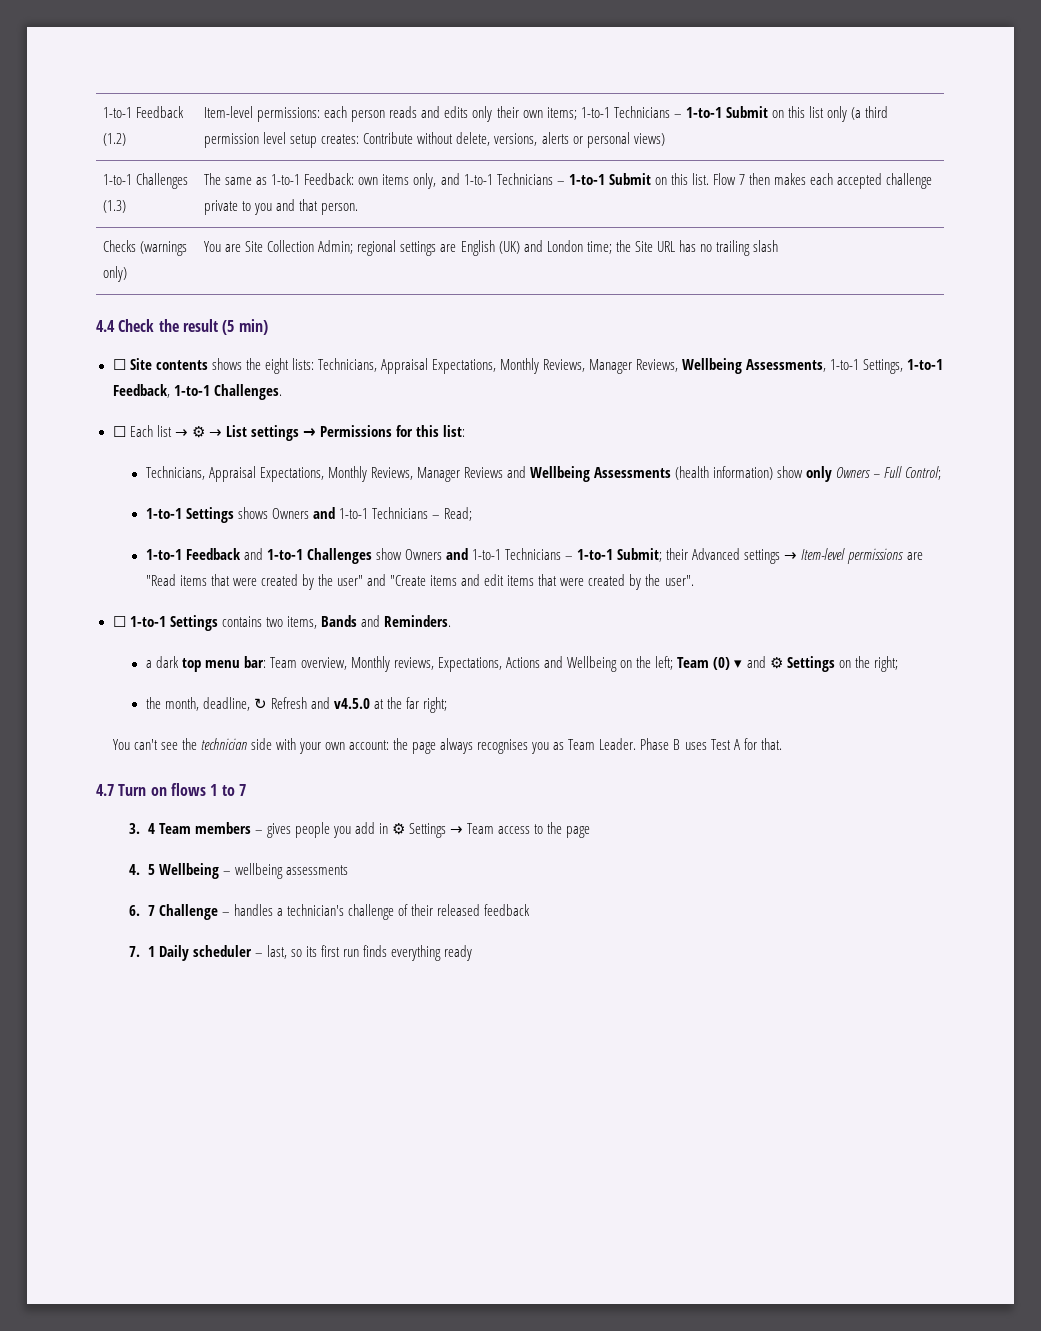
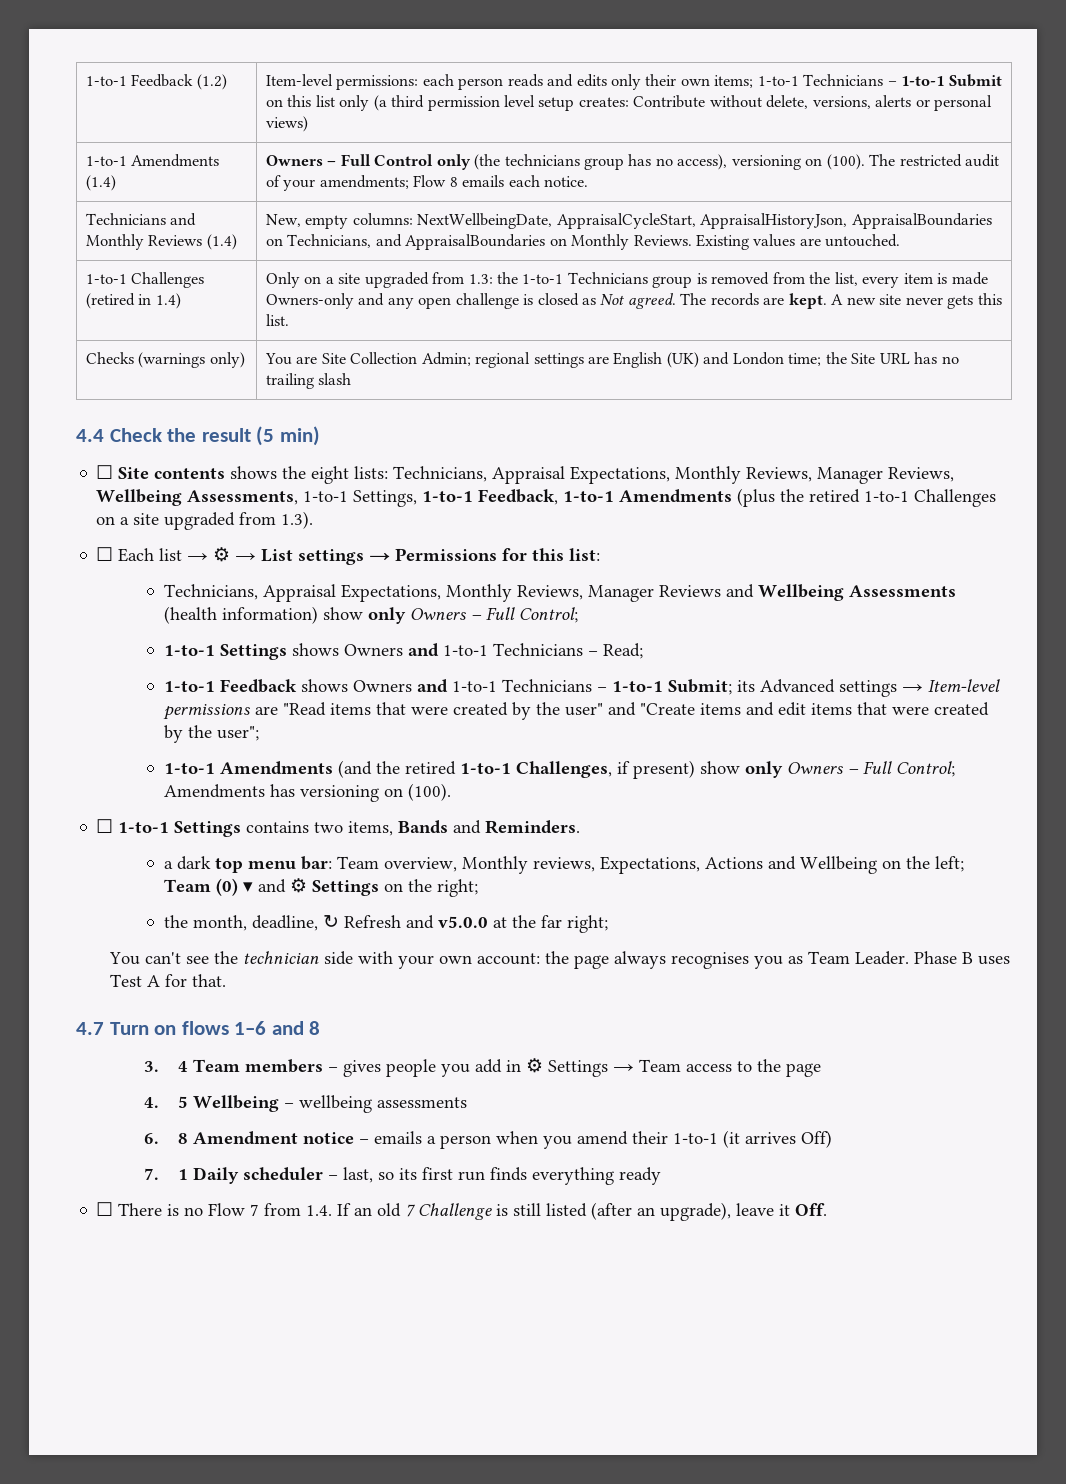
[136,173,189,189] [103,200,127,213] [204,173,933,189] [204,199,359,215] Challenges (1.3) | The same as 1-to-1 Feedback: own items only, and 1-to-1 Technicians – 1-to-1 Submit on this list. Flow 7 then makes each accepted challenge private to you and that person. -> [131,154,220,167] [85,175,116,191] [265,154,1000,170] [265,175,589,191] [85,213,197,226] [85,234,237,250] [265,213,992,229] [265,234,901,250] [85,272,205,288] [85,293,181,309] [265,272,988,288] [265,293,1002,309] [265,314,289,326] Amendments (1.4) | Owners – Full Control only (the technicians group has no access), versioning on (100). The restricted audit of your amendments; Flow 8 emails each notice. // Technicians and Monthly Reviews (1.4) | New, empty columns: NextWellbeingDate, AppraisalCycleStart, AppraisalHistoryJson, AppraisalBoundaries on Technicians, and AppraisalBoundaries on Monthly Reviews. Existing values are untouched. // 1-to-1 Challenges (retired in 1.4) | Only on a site upgraded from 1.3: the 1-to-1 Technicians group is removed from the list, every item is made Owners-only and any open challenge is closed as Not agreed. The records are kept. A new site never gets this list.
[213,384,282,400] Challenges. -> [619,488,997,507] [96,511,314,530] Amendments (plus the retired 1-to-1 Challenges on a site upgraded from 1.3).
[243,548,402,564] and 1-to-1 Challenges show -> [301,679,349,692] shows
[666,548,689,560] their -> [737,680,756,692] its
[664,575,694,586] user". -> [217,726,260,741] [164,760,956,779] [164,783,452,802] user"; // 1-to-1 Amendments (and the retired 1-to-1 Challenges, if present) show only Owners – Full Control; Amendments has versioning on (100).
[333,698,370,709] v4.5.0 -> [438,916,489,928] v5.0.0
[210,784,246,796] 1 to 7 -> [234,1021,321,1035] 1–6 and 8
[147,904,531,920] 7 Challenge – handles a technician's challenge of their released feedback -> [177,1130,832,1149] 8 Amendment notice – emails a person when you amend their 1-to-1 (it arrives Off)
(473, 953) none -> [96,1202,828,1221] // ☐ There is no Flow 7 from 1.4. If an old 7 Challenge is still listed (after an upgrade), leave it Off.

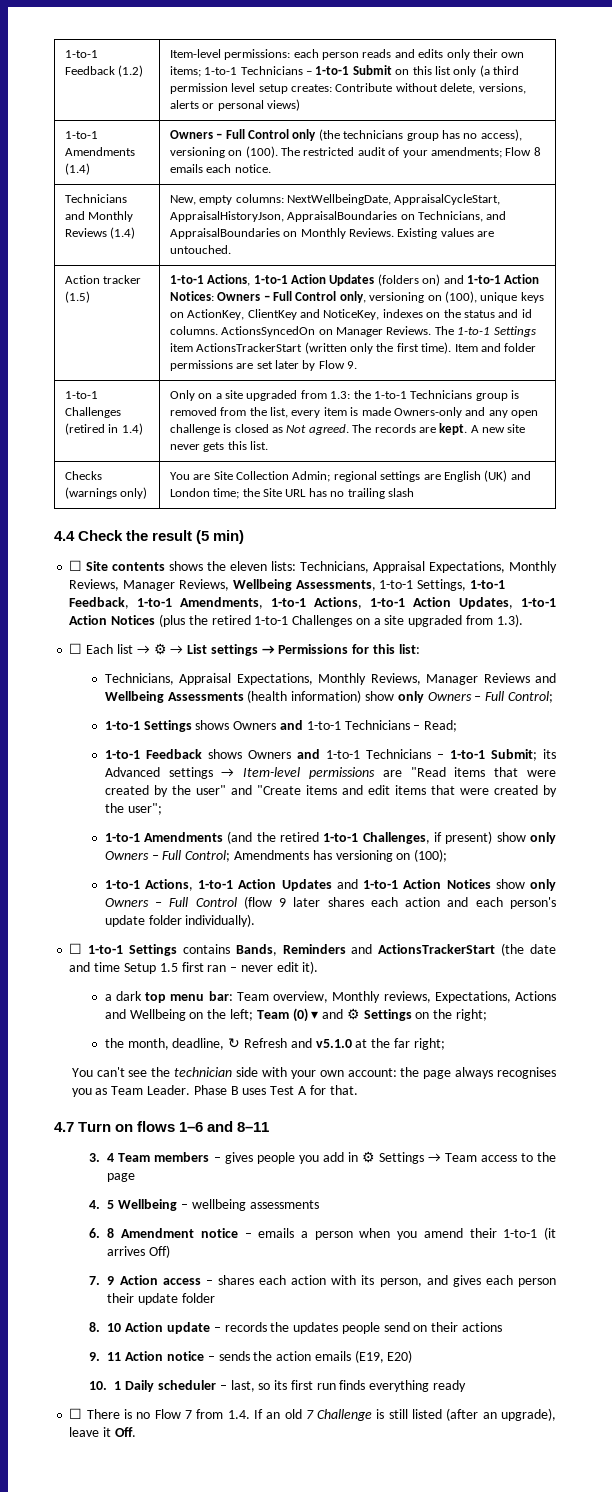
(901, 240) none -> [64,275,142,284] [64,291,90,303] [169,274,540,286] [169,291,544,303] [169,309,532,320] [169,326,536,337] [169,342,537,354] [169,360,358,371] // Action tracker (1.5) | 1-to-1 Actions, 1-to-1 Action Updates (folders on) and 1-to-1 Action Notices: Owners – Full Control only, versioning on (100), unique keys on ActionKey, ClientKey and NoticeKey, indexes on the status and id columns. ActionsSyncedOn on Manager Reviews. The 1-to-1 Settings item ActionsTrackerStart (written only the first time). Item and folder permissions are set later by Flow 9.
[311,466,350,484] eight -> [230,561,268,571] eleven
[619,489,733,503] Amendments -> [180,597,556,609] [69,615,156,625] Amendments, 1-to-1 Actions, 1-to-1 Action Updates, 1-to-1 Action Notices
[408,783,452,801] [96,819,581,837] (100). // ☐ 1-to-1 Settings contains two items, Bands and Reminders. -> [414,849,448,862] [104,879,556,891] [104,896,556,909] [104,914,256,927] [69,943,556,956] [69,961,319,974] (100); // 1-to-1 Actions, 1-to-1 Action Updates and 1-to-1 Action Notices show only Owners – Full Control (flow 9 later shares each action and each person's update folder individually). // ☐ 1-to-1 Settings contains Bands, Reminders and ActionsTrackerStart (the date and time Setup 1.5 first ran – never edit it).
[438,916,489,928] v5.0.0 -> [315,1039,352,1048] v5.1.0
[309,1021,321,1035] 8 -> [237,1122,270,1132] 8–11
(159, 1174) none -> [107,1275,556,1287] [107,1293,215,1305] [89,1322,502,1334] [89,1350,413,1363] [89,1381,108,1390] 9 Action access – shares each action with its person, and gives each person their update folder // 8. 10 Action update – records the updates people send on their actions // 9. 11 Action notice – sends the action emails (E19, E20) // 10.

